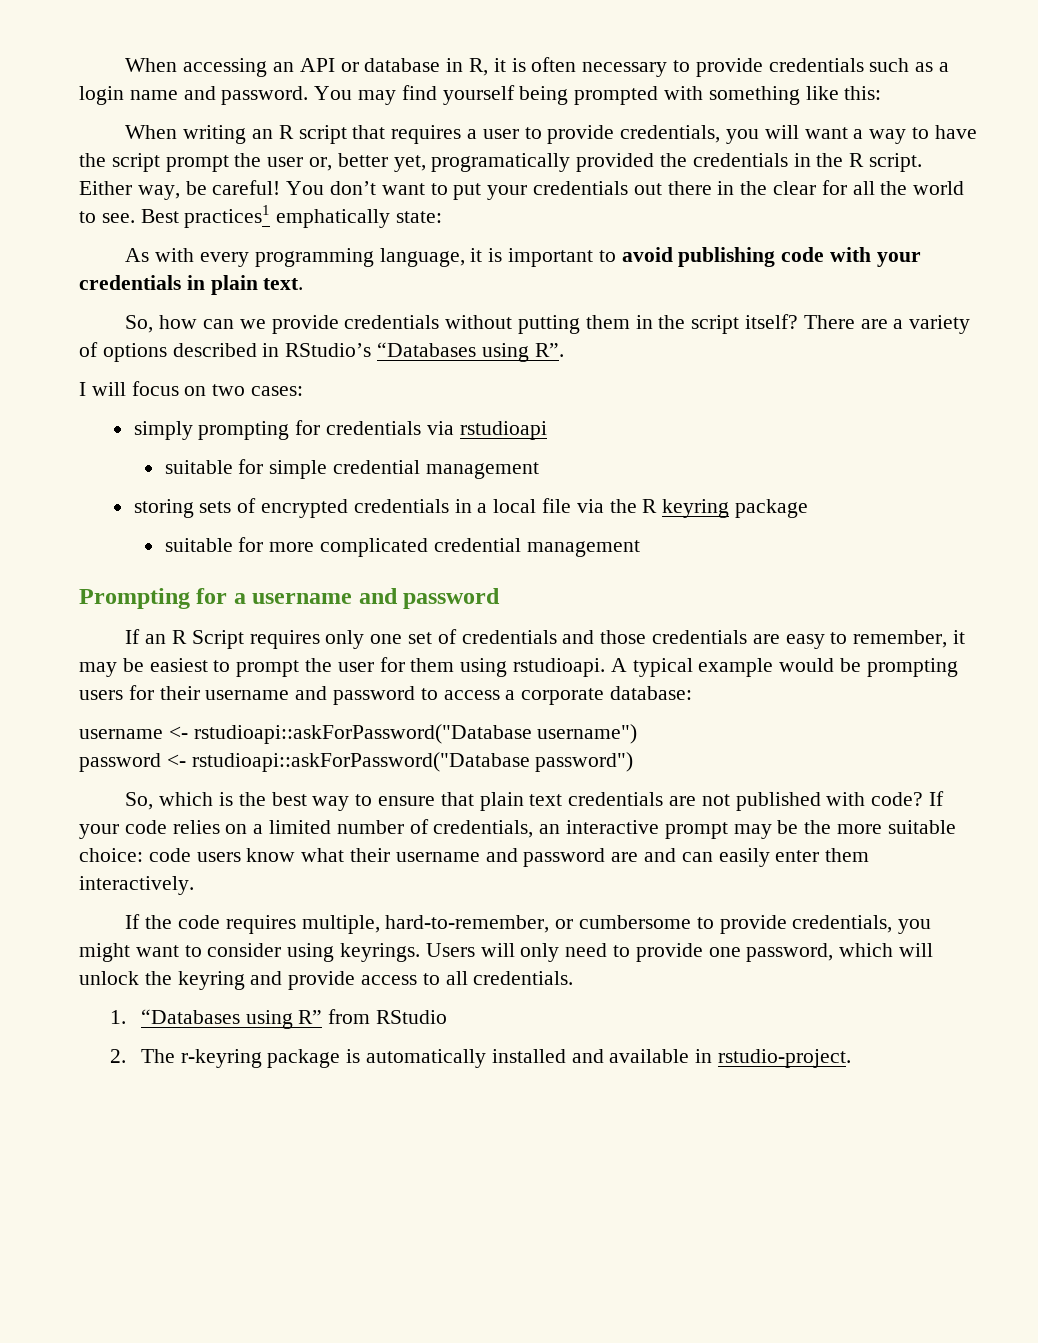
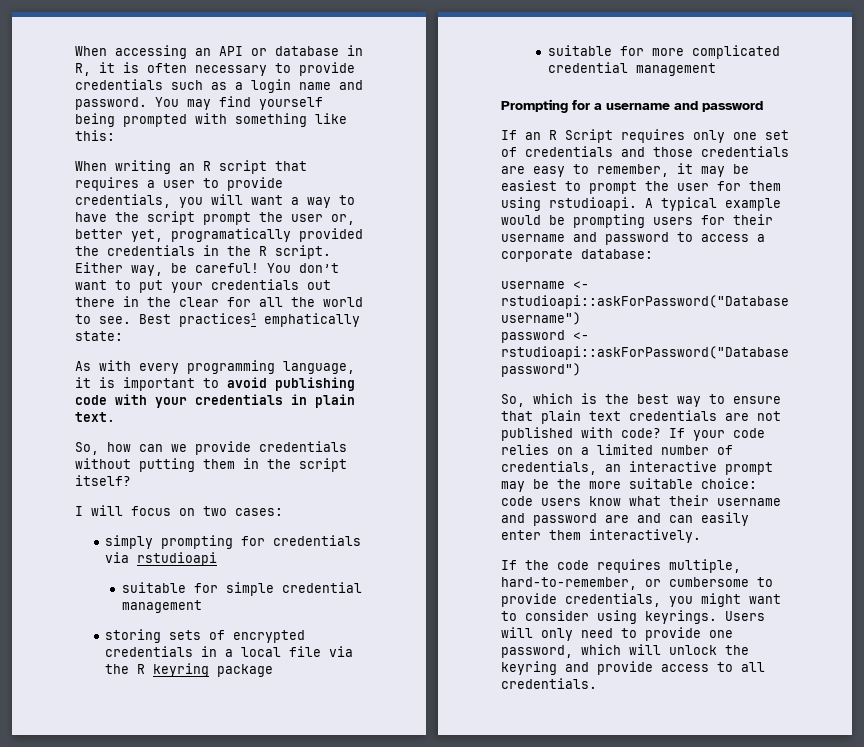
[803,315,971,334] [79,342,564,362] There are a variety of options described in RStudio’s “Databases using R”. -> (131, 480) none
[109,1009,448,1029] [109,1049,852,1068] // 1. “Databases using R” from RStudio // 2. The r-keyring package is automatically installed and available in rstudio-project. -> (597, 683) none

